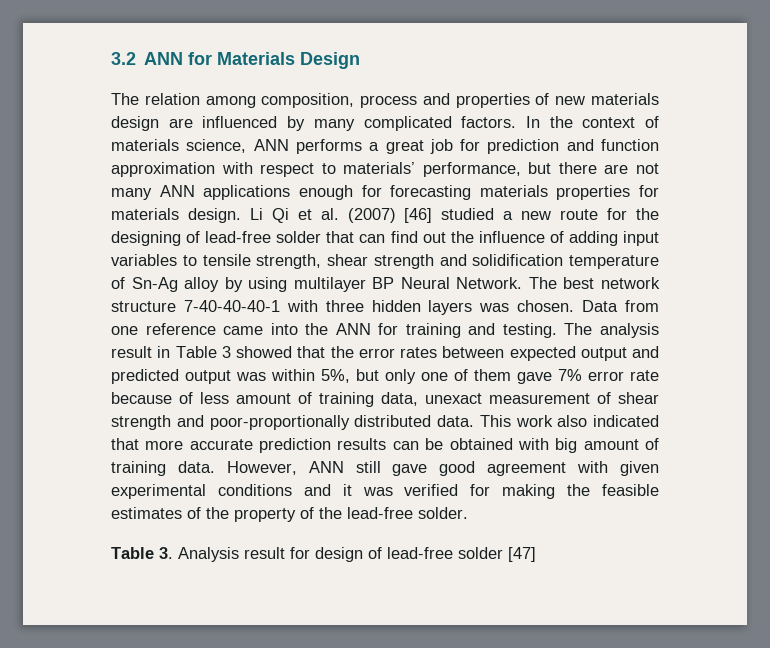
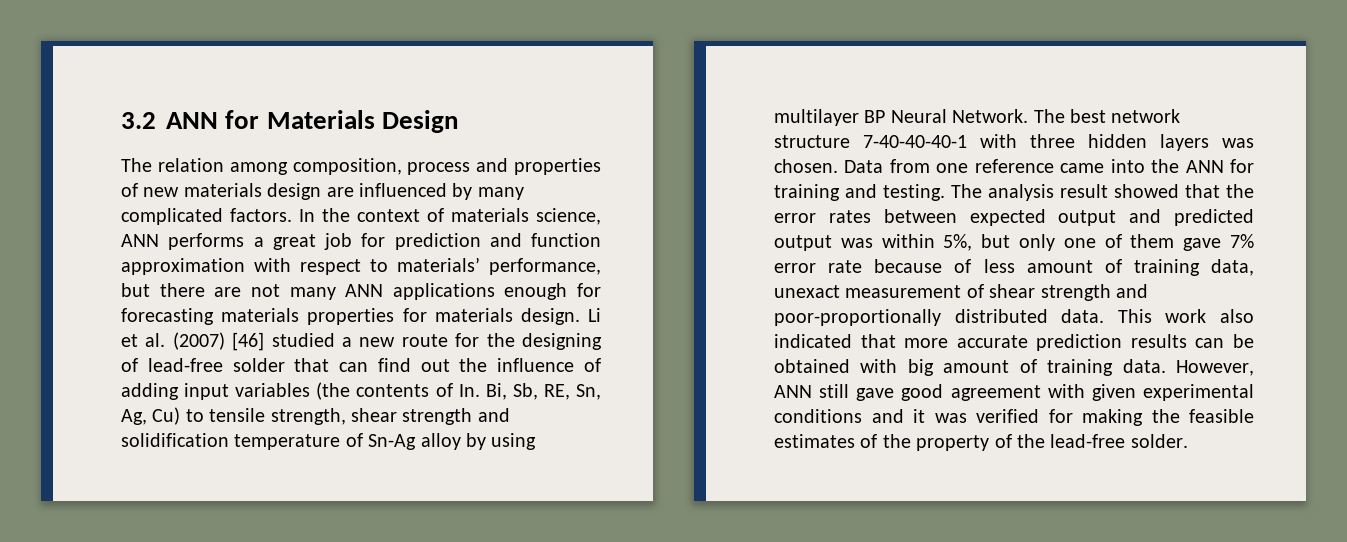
[271,208,289,223] Qi -> (601, 315) none
(177, 260) none -> [316,382,602,400] [121,407,181,425] (the contents of In. Bi, Sb, RE, Sn, Ag, Cu)
[157,346,231,358] in Table 3 -> (1108, 191) none
[111,547,536,562] // Table 3. Analysis result for design of lead-free solder [47] -> (1188, 441) none

